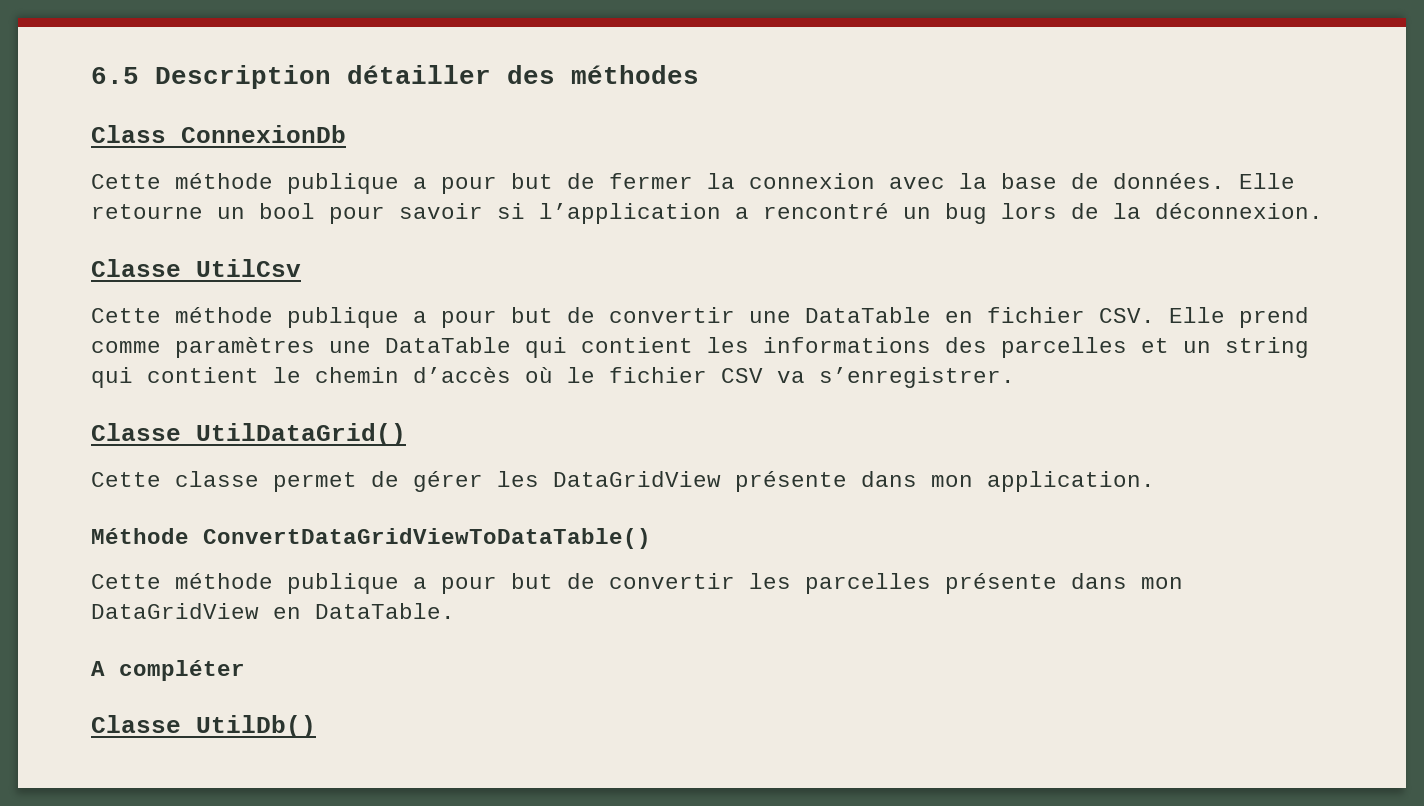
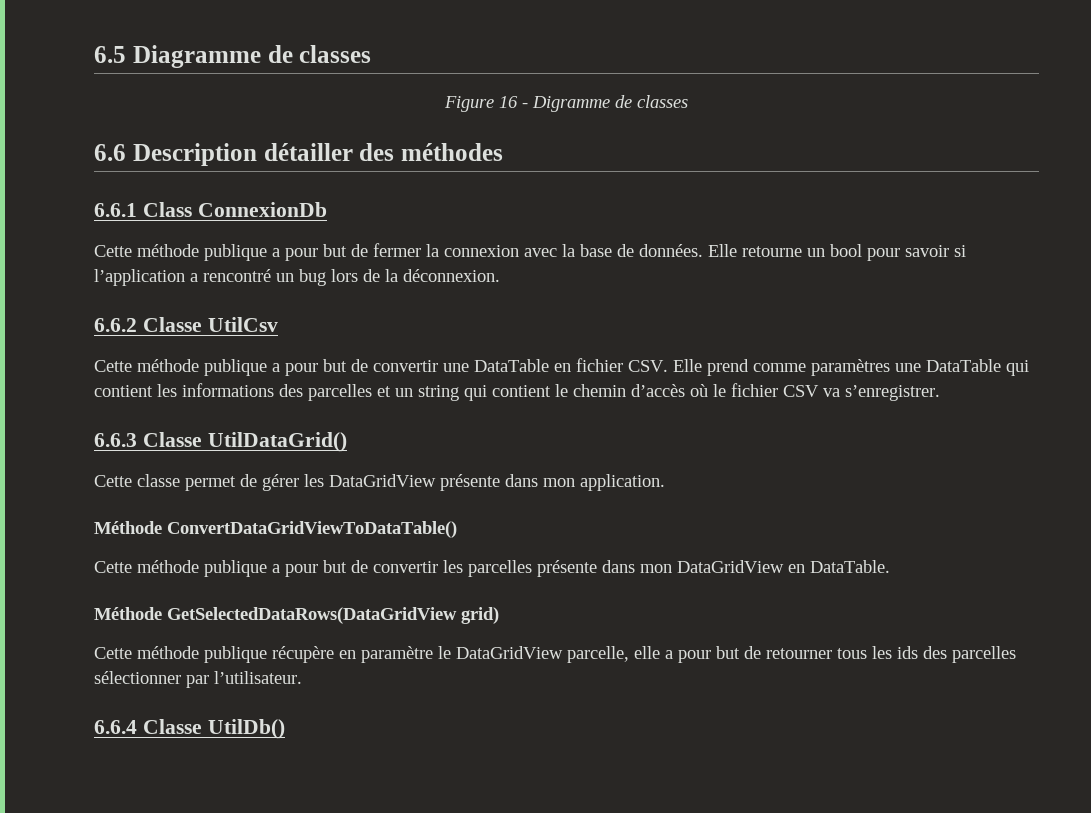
(139, 75) none -> [132,45,372,68] [444,95,688,112] [94,144,126,161] Diagramme de classes // Figure 16 - Digramme de classes // 6.6
(699, 74) none -> [94,203,137,217] 6.6.1
(1323, 211) none -> [94,318,137,332] 6.6.2
(1015, 377) none -> [94,433,137,447] 6.6.3
[91,660,245,681] A compléter // -> [94,607,499,624] [94,646,1016,663] [94,671,302,688] [94,720,137,734] Méthode GetSelectedDataRows(DataGridView grid) // Cette méthode publique récupère en paramètre le DataGridView parcelle, elle a pour but de retourner tous les ids des parcelles sélectionner par l’utilisateur. // 6.6.4

